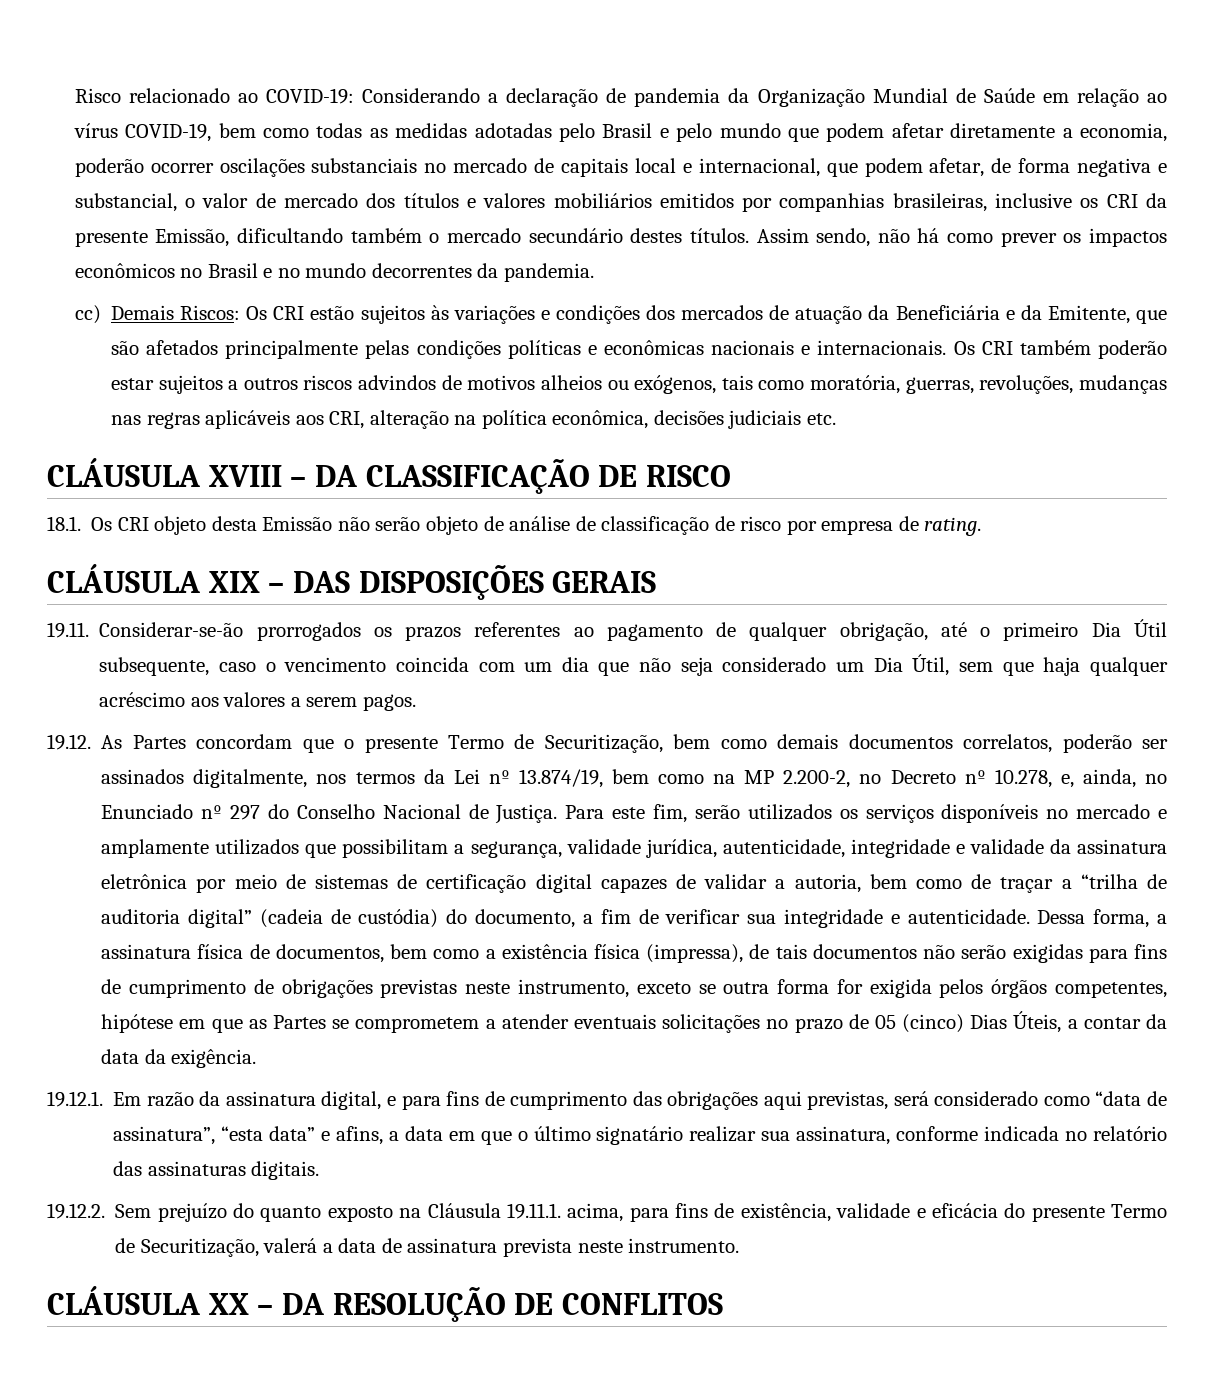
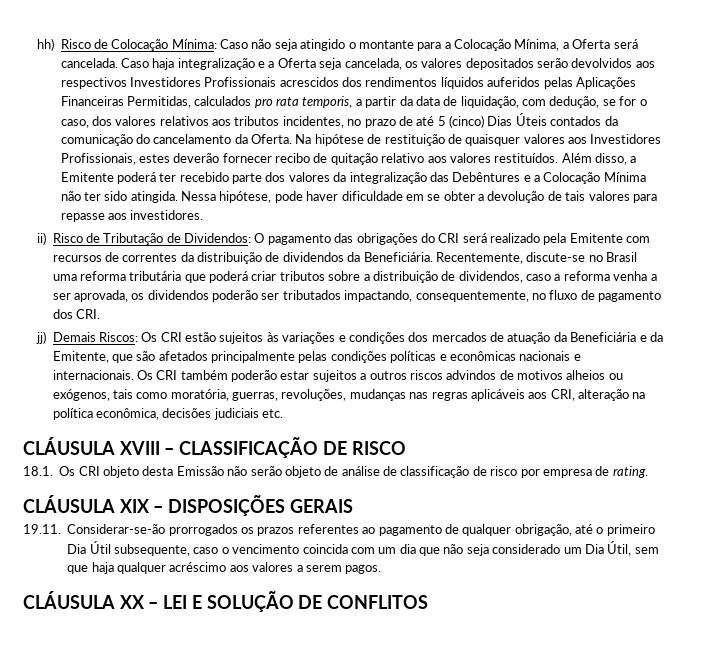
[74,88,1167,107] [73,123,1168,142] [74,158,1167,177] [74,193,1167,212] [74,228,1167,247] [74,263,594,282] [74,305,101,324] Risco relacionado ao COVID-19: Considerando a declaração de pandemia da Organização Mundial de Saúde em relação ao vírus COVID-19, bem como todas as medidas adotadas pelo Brasil e pelo mundo que podem afetar diretamente a economia, poderão ocorrer oscilações substanciais no mercado de capitais local e internacional, que podem afetar, de forma negativa e substancial, o valor de mercado dos títulos e valores mobiliários emitidos por companhias brasileiras, inclusive os CRI da presente Emissão, dificultando também o mercado secundário destes títulos. Assim sendo, não há como prever os impactos econômicos no Brasil e no mundo decorrentes da pandemia. // cc) -> [37,38,638,51] [60,58,655,70] [60,77,636,89] [60,96,647,108] [60,113,618,128] [60,134,662,146] [60,153,637,165] [60,172,646,184] [60,191,657,203] [60,210,204,222] [37,232,651,245] [52,252,638,264] [52,271,657,283] [52,290,662,302] [52,309,100,319] [36,331,47,344] hh) Risco de Colocação Mínima: Caso não seja atingido o montante para a Colocação Mínima, a Oferta será cancelada. Caso haja integralização e a Oferta seja cancelada, os valores depositados serão devolvidos aos respectivos Investidores Profissionais acrescidos dos rendimentos líquidos auferidos pelas Aplicações Financeiras Permitidas, calculados pro rata temporis, a partir da data de liquidação, com dedução, se for o caso, dos valores relativos aos tributos incidentes, no prazo de até 5 (cinco) Dias Úteis contados da comunicação do cancelamento da Oferta. Na hipótese de restituição de quaisquer valores aos Investidores Profissionais, estes deverão fornecer recibo de quitação relativo aos valores restituídos. Além disso, a Emitente poderá ter recebido parte dos valores da integralização das Debêntures e a Colocação Mínima não ter sido atingida. Nessa hipótese, pode haver dificuldade em se obter a devolução de tais valores para repasse aos investidores. // ii) Risco de Tributação de Dividendos: O pagamento das obrigações do CRI será realizado pela Emitente com recursos de correntes da distribuição de dividendos da Beneficiária. Recentemente, discute-se no Brasil uma reforma tributária que poderá criar tributos sobre a distribuição de dividendos, caso a reforma venha a ser aprovada, os dividendos poderão ser tributados impactando, consequentemente, no fluxo de pagamento dos CRI. // jj)
[314,465,357,487] DA -> (175, 451) none
[292,571,350,593] DAS -> (164, 509) none
[47,734,1169,753] [101,769,1168,788] [101,804,1167,824] [101,839,1167,858] [101,874,1167,893] [101,909,1167,928] [101,944,1168,963] [101,979,1167,998] [101,1011,1167,1033] [101,1049,257,1068] [47,1091,1167,1110] [113,1126,1167,1145] [113,1161,320,1180] [47,1203,1167,1222] [115,1238,740,1257] // 19.12. As Partes concordam que o presente Termo de Securitização, bem como demais documentos correlatos, poderão ser assinados digitalmente, nos termos da Lei nº 13.874/19, bem como na MP 2.200-2, no Decreto nº 10.278, e, ainda, no Enunciado nº 297 do Conselho Nacional de Justiça. Para este fim, serão utilizados os serviços disponíveis no mercado e amplamente utilizados que possibilitam a segurança, validade jurídica, autenticidade, integridade e validade da assinatura eletrônica por meio de sistemas de certificação digital capazes de validar a autoria, bem como de traçar a “trilha de auditoria digital” (cadeia de custódia) do documento, a fim de verificar sua integridade e autenticidade. Dessa forma, a assinatura física de documentos, bem como a existência física (impressa), de tais documentos não serão exigidas para fins de cumprimento de obrigações previstas neste instrumento, exceto se outra forma for exigida pelos órgãos competentes, hipótese em que as Partes se comprometem a atender eventuais solicitações no prazo de 05 (cinco) Dias Úteis, a contar da data da exigência. // 19.12.1. Em razão da assinatura digital, e para fins de cumprimento das obrigações aqui previstas, será considerado como “data de assinatura”, “esta data” e afins, a data em que o último signatário realizar sua assinatura, conforme indicada no relatório das assinaturas digitais. // 19.12.2. Sem prejuízo do quanto exposto na Cláusula 19.11.1. acima, para fins de existência, validade e eficácia do presente Termo de Securitização, valerá a data de assinatura prevista neste instrumento. -> (382, 569) none
[281,1287,506,1322] DA RESOLUÇÃO -> [163,591,294,612] LEI E SOLUÇÃO

